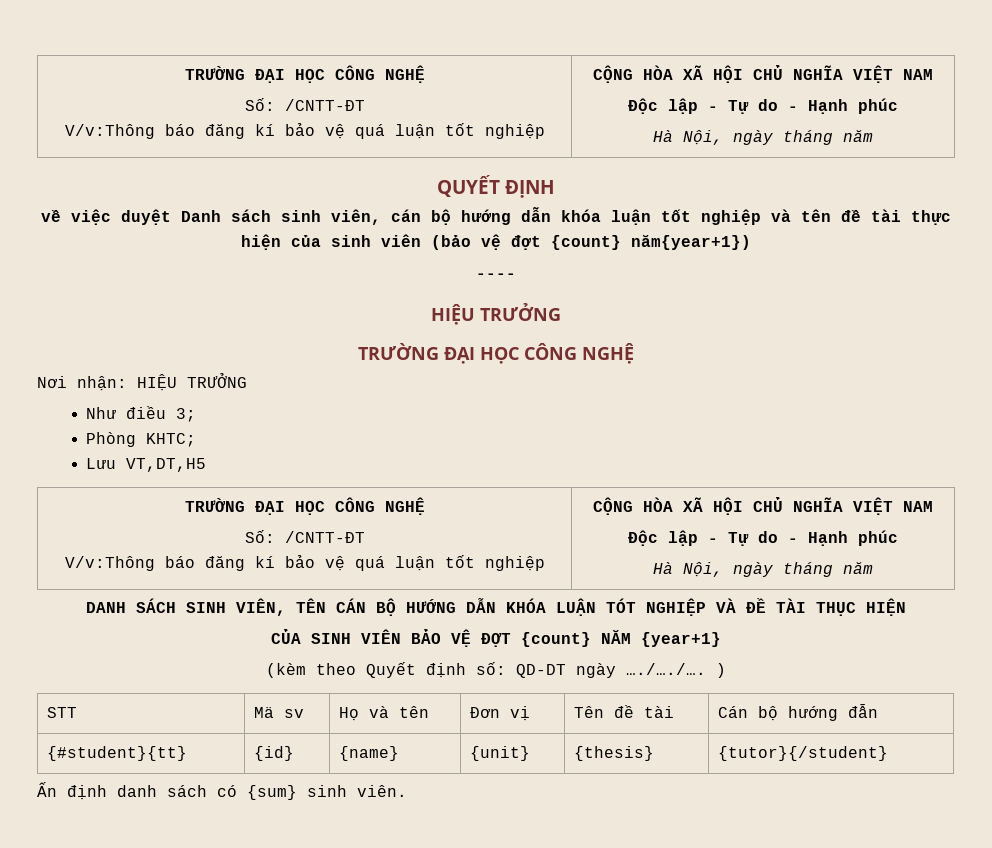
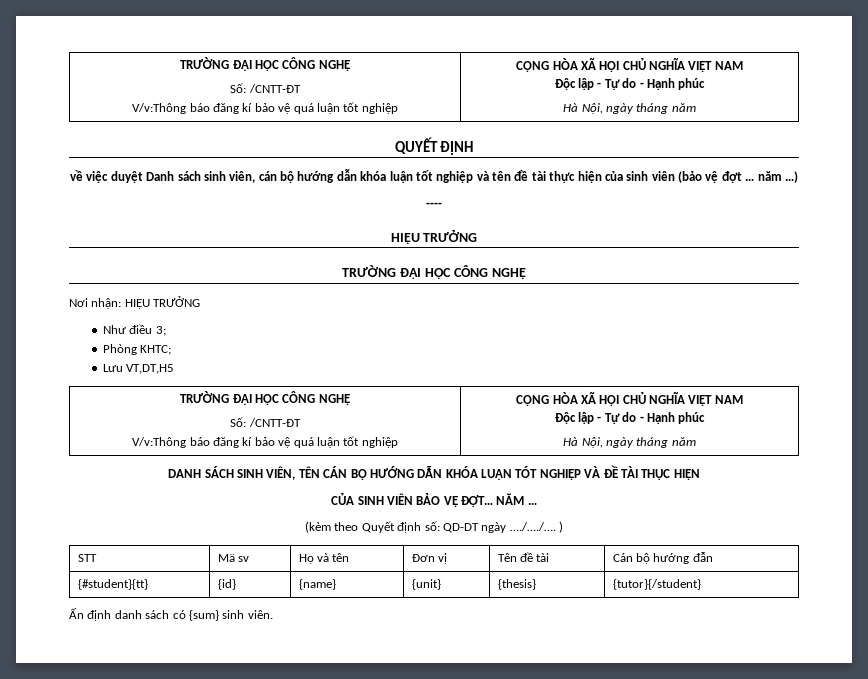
[551,234,751,250] {count} năm{year+1}) -> [745,171,798,183] … năm …)
[481,629,721,647] ĐỢT {count} NĂM {year+1} -> [461,493,537,507] ĐỢT… NĂM …

